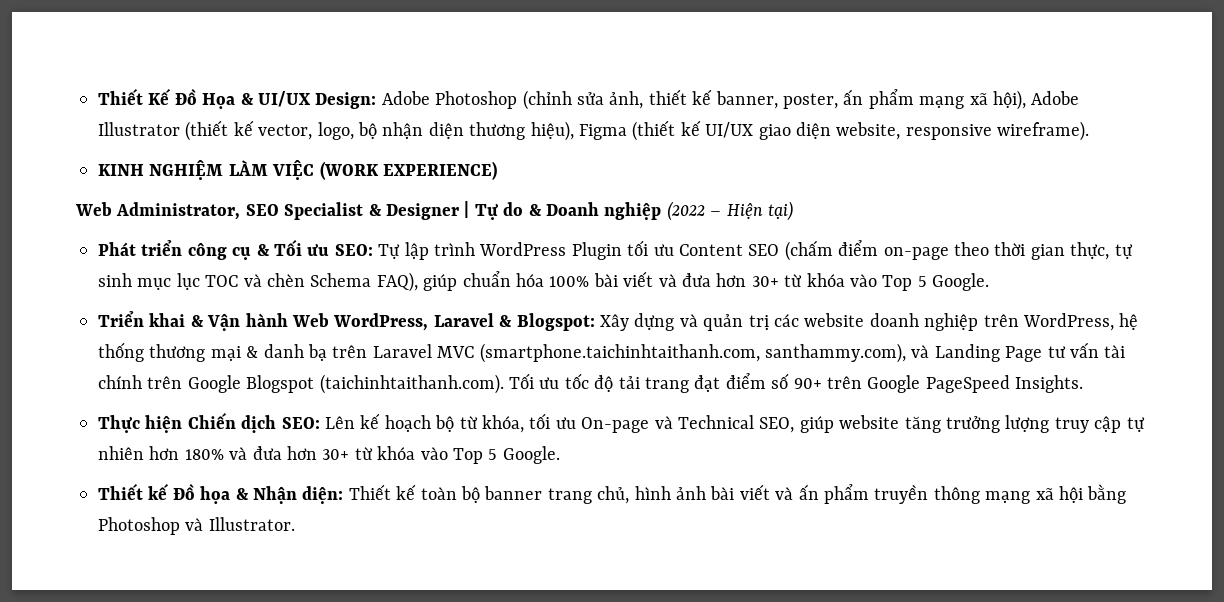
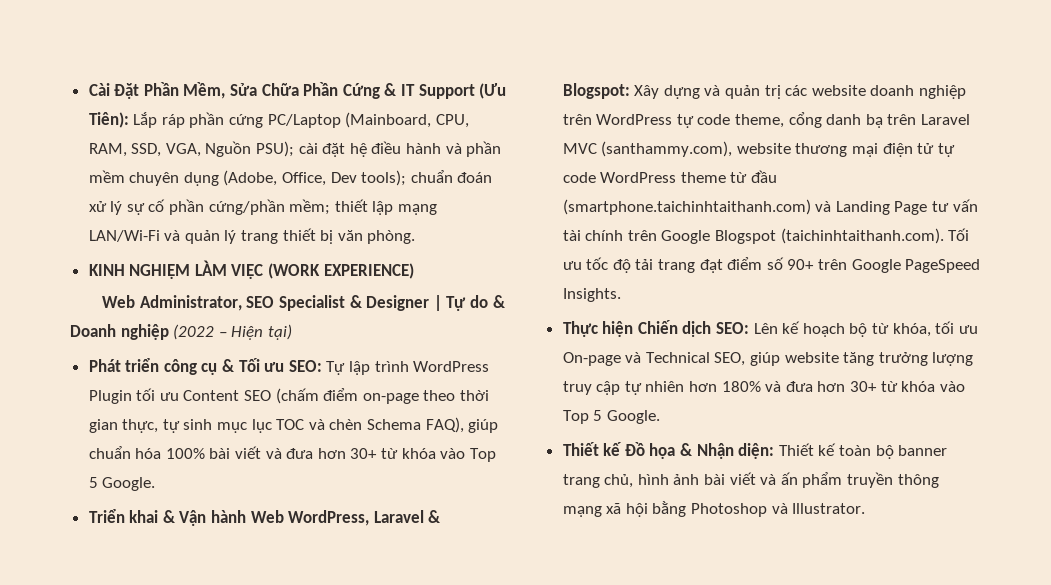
[98,89,1080,110] [98,120,1090,141] Thiết Kế Đồ Họa & UI/UX Design: Adobe Photoshop (chỉnh sửa ảnh, thiết kế banner, poster, ấn phẩm mạng xã hội), Adobe Illustrator (thiết kế vector, logo, bộ nhận diện thương hiệu), Figma (thiết kế UI/UX giao diện website, responsive wireframe). -> [88,82,507,99] [88,112,469,128] [88,141,502,157] [88,170,493,186] [88,199,438,215] [88,228,416,244] Cài Đặt Phần Mềm, Sửa Chữa Phần Cứng & IT Support (Ưu Tiên): Lắp ráp phần cứng PC/Laptop (Mainboard, CPU, RAM, SSD, VGA, Nguồn PSU); cài đặt hệ điều hành và phần mềm chuyên dụng (Adobe, Office, Dev tools); chuẩn đoán xử lý sự cố phần cứng/phần mềm; thiết lập mạng LAN/Wi-Fi và quản lý trang thiết bị văn phòng.
[1022,313,1139,331] [98,342,259,362] WordPress, hệ thống thương mại & -> [596,112,822,128] WordPress tự code theme, cổng
[479,343,906,363] (smartphone.taichinhtaithanh.com, santhammy.com), -> [601,141,955,157] [562,170,778,183] [562,199,811,215] (santhammy.com), website thương mại điện tử tự code WordPress theme từ đầu (smartphone.taichinhtaithanh.com)

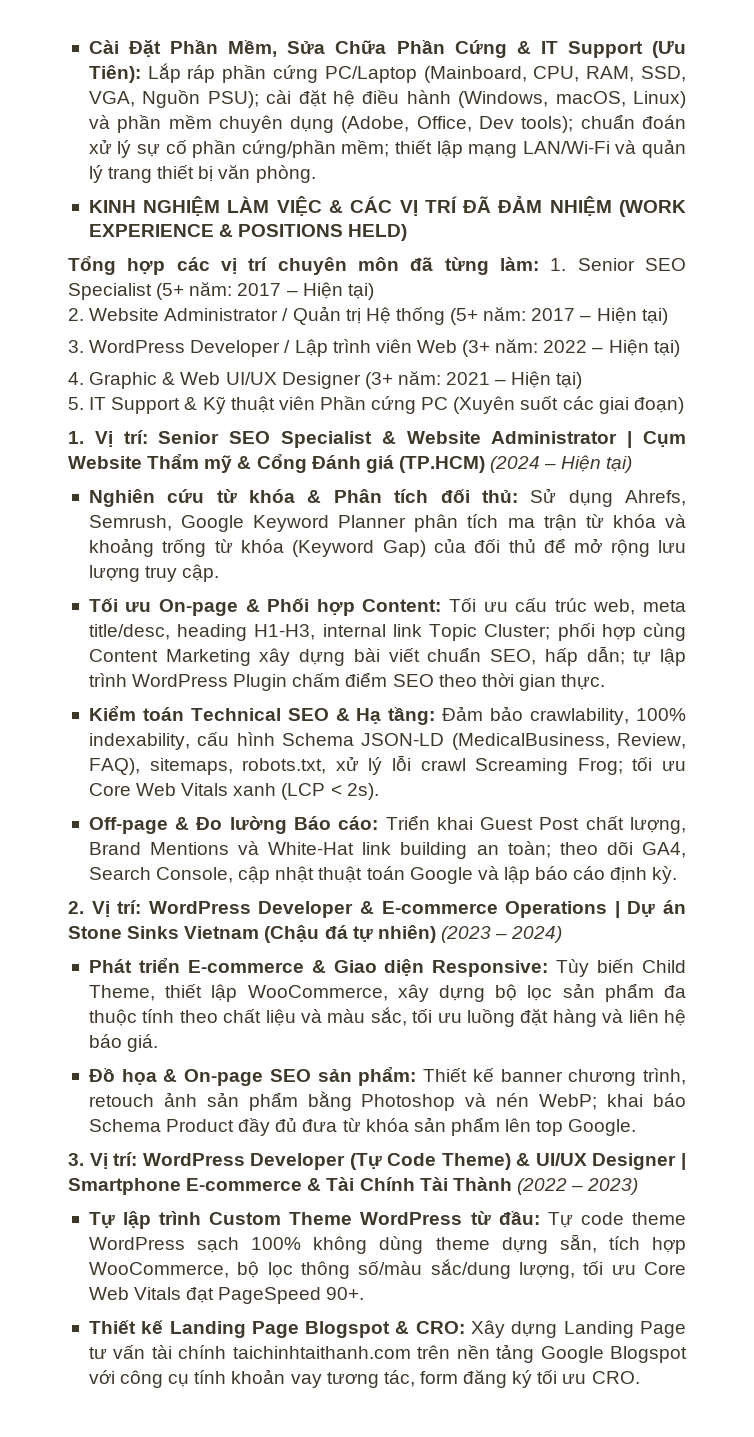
(442, 148) none -> [458,91,687,108] (Windows, macOS, Linux)
[268,263,414,279] [102,295,506,311] [70,324,292,340] [88,358,490,375] [88,388,490,404] [88,417,499,433] [88,446,496,462] [88,477,156,491] [88,509,442,526] [562,83,967,99] [562,112,971,128] [562,141,955,157] [562,170,778,183] [562,199,832,215] (WORK EXPERIENCE) // Web Administrator, SEO Specialist & Designer | Tự do & Doanh nghiệp (2022 – Hiện tại) // Phát triển công cụ & Tối ưu SEO: Tự lập trình WordPress Plugin tối ưu Content SEO (chấm điểm on-page theo thời gian thực, tự sinh mục lục TOC và chèn Schema FAQ), giúp chuẩn hóa 100% bài viết và đưa hơn 30+ từ khóa vào Top 5 Google. // Triển khai & Vận hành Web WordPress, Laravel & Blogspot: Xây dựng và quản trị các website doanh nghiệp trên WordPress tự code theme, cổng danh bạ trên Laravel MVC (santhammy.com), website thương mại điện tử tự code WordPress theme từ đầu (smartphone.taichinhtaithanh.com) và -> [329,196,686,217] [88,224,408,241] [68,256,686,275] [68,282,374,300] [68,306,668,325] [68,339,680,357] [68,371,583,389] [68,396,684,414] [68,430,686,448] [68,454,633,473] [88,488,686,507] [88,514,687,532] [88,538,686,557] [88,564,220,582] [88,598,686,616] [88,623,687,641] [88,646,686,666] [88,672,606,691] [88,706,687,725] [88,732,687,750] [88,755,687,775] [88,783,379,800] [88,815,686,834] [88,841,687,859] [88,866,678,884] [68,900,687,918] [68,925,563,943] [88,958,687,977] [88,983,686,1002] [88,1007,686,1027] [88,1034,159,1052] [88,1067,686,1086] [88,1091,686,1111] [88,1117,637,1136] [68,1152,686,1170] [68,1177,639,1195] [88,1211,687,1229] [88,1234,686,1254] [88,1259,686,1279] [88,1287,365,1304] [88,1320,558,1338] & CÁC VỊ TRÍ ĐÃ ĐẢM NHIỆM (WORK EXPERIENCE & POSITIONS HELD) // Tổng hợp các vị trí chuyên môn đã từng làm: 1. Senior SEO Specialist (5+ năm: 2017 – Hiện tại) // 2. Website Administrator / Quản trị Hệ thống (5+ năm: 2017 – Hiện tại) // 3. WordPress Developer / Lập trình viên Web (3+ năm: 2022 – Hiện tại) // 4. Graphic & Web UI/UX Designer (3+ năm: 2021 – Hiện tại) // 5. IT Support & Kỹ thuật viên Phần cứng PC (Xuyên suốt các giai đoạn) // 1. Vị trí: Senior SEO Specialist & Website Administrator | Cụm Website Thẩm mỹ & Cổng Đánh giá (TP.HCM) (2024 – Hiện tại) // Nghiên cứu từ khóa & Phân tích đối thủ: Sử dụng Ahrefs, Semrush, Google Keyword Planner phân tích ma trận từ khóa và khoảng trống từ khóa (Keyword Gap) của đối thủ để mở rộng lưu lượng truy cập. // Tối ưu On-page & Phối hợp Content: Tối ưu cấu trúc web, meta title/desc, heading H1-H3, internal link Topic Cluster; phối hợp cùng Content Marketing xây dựng bài viết chuẩn SEO, hấp dẫn; tự lập trình WordPress Plugin chấm điểm SEO theo thời gian thực. // Kiểm toán Technical SEO & Hạ tầng: Đảm bảo crawlability, 100% indexability, cấu hình Schema JSON-LD (MedicalBusiness, Review, FAQ), sitemaps, robots.txt, xử lý lỗi crawl Screaming Frog; tối ưu Core Web Vitals xanh (LCP < 2s). // Off-page & Đo lường Báo cáo: Triển khai Guest Post chất lượng, Brand Mentions và White-Hat link building an toàn; theo dõi GA4, Search Console, cập nhật thuật toán Google và lập báo cáo định kỳ. // 2. Vị trí: WordPress Developer & E-commerce Operations | Dự án Stone Sinks Vietnam (Chậu đá tự nhiên) (2023 – 2024) // Phát triển E-commerce & Giao diện Responsive: Tùy biến Child Theme, thiết lập WooCommerce, xây dựng bộ lọc sản phẩm đa thuộc tính theo chất liệu và màu sắc, tối ưu luồng đặt hàng và liên hệ báo giá. // Đồ họa & On-page SEO sản phẩm: Thiết kế banner chương trình, retouch ảnh sản phẩm bằng Photoshop và nén WebP; khai báo Schema Product đầy đủ đưa từ khóa sản phẩm lên top Google. // 3. Vị trí: WordPress Developer (Tự Code Theme) & UI/UX Designer | Smartphone E-commerce & Tài Chính Tài Thành (2022 – 2023) // Tự lập trình Custom Theme WordPress từ đầu: Tự code theme WordPress sạch 100% không dùng theme dựng sẵn, tích hợp WooCommerce, bộ lọc thông số/màu sắc/dung lượng, tối ưu Core Web Vitals đạt PageSpeed 90+. // Thiết kế Landing Page Blogspot & CRO: Xây dựng
[627,228,970,244] [562,257,981,273] [562,288,621,302] [562,320,978,337] [562,352,974,366] [562,381,965,395] [562,410,660,424] [562,442,948,459] [562,472,939,488] [562,501,866,517] trên Google Blogspot (taichinhtaithanh.com). Tối ưu tốc độ tải trang đạt điểm số 90+ trên Google PageSpeed Insights. // Thực hiện Chiến dịch SEO: Lên kế hoạch bộ từ khóa, tối ưu On-page và Technical SEO, giúp website tăng trưởng lượng truy cập tự nhiên hơn 180% và đưa hơn 30+ từ khóa vào Top 5 Google. // Thiết kế Đồ họa & Nhận diện: Thiết kế toàn bộ banner trang chủ, hình ảnh bài viết và ấn phẩm truyền thông mạng xã hội bằng Photoshop và Illustrator. -> [232,1344,688,1363] [88,1369,640,1388] taichinhtaithanh.com trên nền tảng Google Blogspot với công cụ tính khoản vay tương tác, form đăng ký tối ưu CRO.

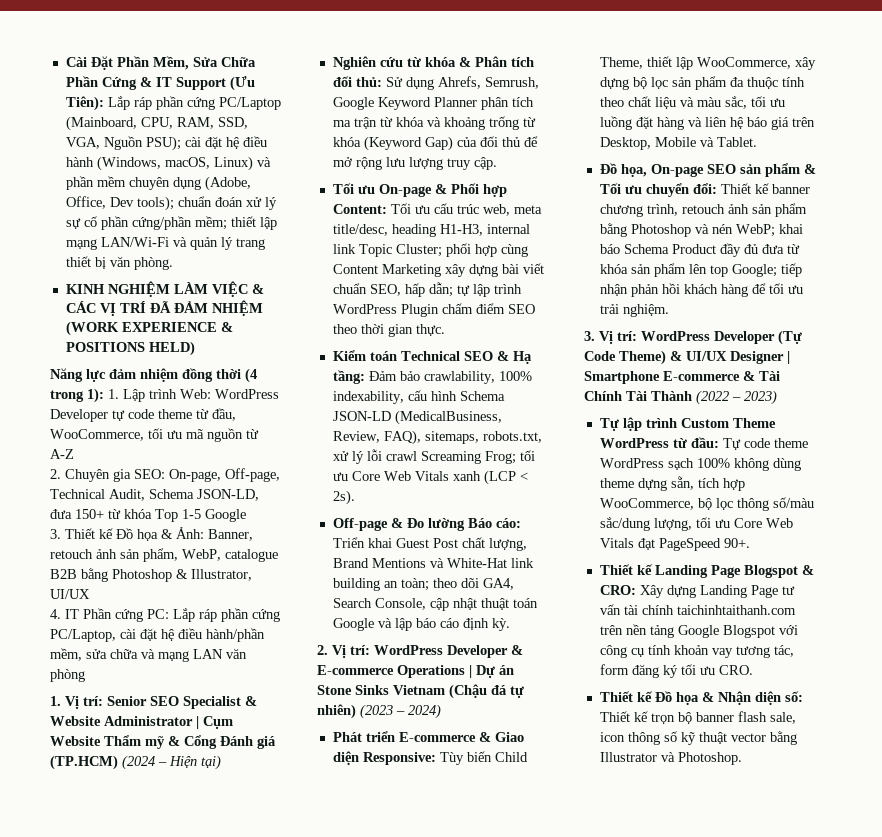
[68,256,686,275] [68,282,374,300] [68,306,668,325] [68,339,680,357] [68,371,583,389] [68,396,684,414] Tổng hợp các vị trí chuyên môn đã từng làm: 1. Senior SEO Specialist (5+ năm: 2017 – Hiện tại) // 2. Website Administrator / Quản trị Hệ thống (5+ năm: 2017 – Hiện tại) // 3. WordPress Developer / Lập trình viên Web (3+ năm: 2022 – Hiện tại) // 4. Graphic & Web UI/UX Designer (3+ năm: 2021 – Hiện tại) // 5. IT Support & Kỹ thuật viên Phần cứng PC (Xuyên suốt các giai đoạn) -> [50,368,257,383] [50,388,279,403] [50,408,236,422] [50,428,259,442] [50,449,74,459] [50,468,280,482] [50,489,259,501] [50,509,246,522] [50,527,253,541] [50,548,278,562] [50,568,252,582] [50,589,90,599] [50,608,280,622] [50,628,265,642] [50,648,247,662] [50,669,85,682] Năng lực đảm nhiệm đồng thời (4 trong 1): 1. Lập trình Web: WordPress Developer tự code theme từ đầu, WooCommerce, tối ưu mã nguồn từ A-Z // 2. Chuyên gia SEO: On-page, Off-page, Technical Audit, Schema JSON-LD, đưa 150+ từ khóa Top 1-5 Google // 3. Thiết kế Đồ họa & Ảnh: Banner, retouch ảnh sản phẩm, WebP, catalogue B2B bằng Photoshop & Illustrator, UI/UX // 4. IT Phần cứng PC: Lắp ráp phần cứng PC/Laptop, cài đặt hệ điều hành/phần mềm, sửa chữa và mạng LAN văn phòng
[127,1034,159,1052] [88,1068,178,1085] giá. // Đồ họa & -> [770,117,815,130] [599,137,757,150] [599,163,647,177] giá trên Desktop, Mobile và Tablet. // Đồ họa,
[358,1067,417,1086] phẩm: -> [764,163,816,177] [599,183,717,197] phẩm & Tối ưu chuyển đổi:
[568,1119,637,1136] Google. -> [731,263,802,277] [599,283,803,297] [599,304,669,317] Google; tiếp nhận phản hồi khách hàng để tối ưu trải nghiệm.
(640, 1377) none -> [599,691,803,705] [599,711,796,724] [599,731,797,745] [599,752,742,765] // Thiết kế Đồ họa & Nhận diện số: Thiết kế trọn bộ banner flash sale, icon thông số kỹ thuật vector bằng Illustrator và Photoshop.

